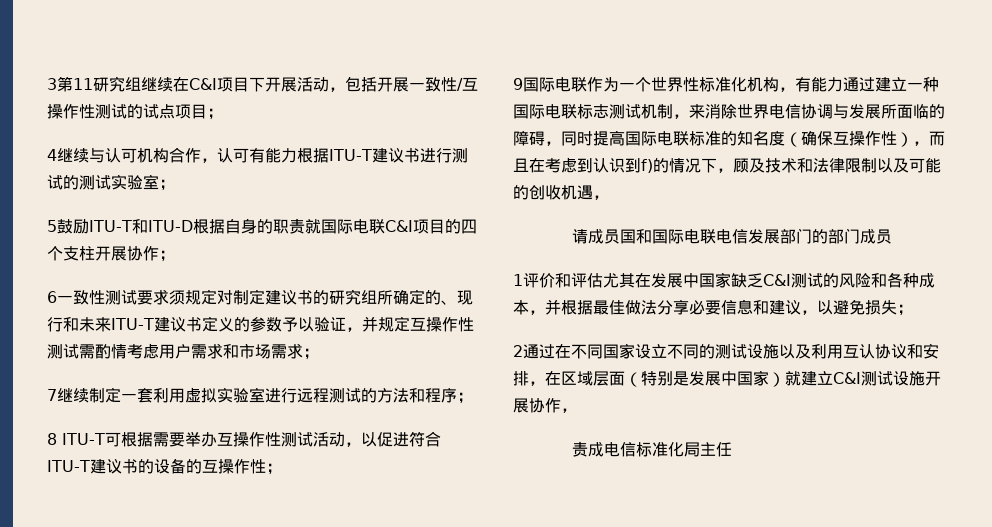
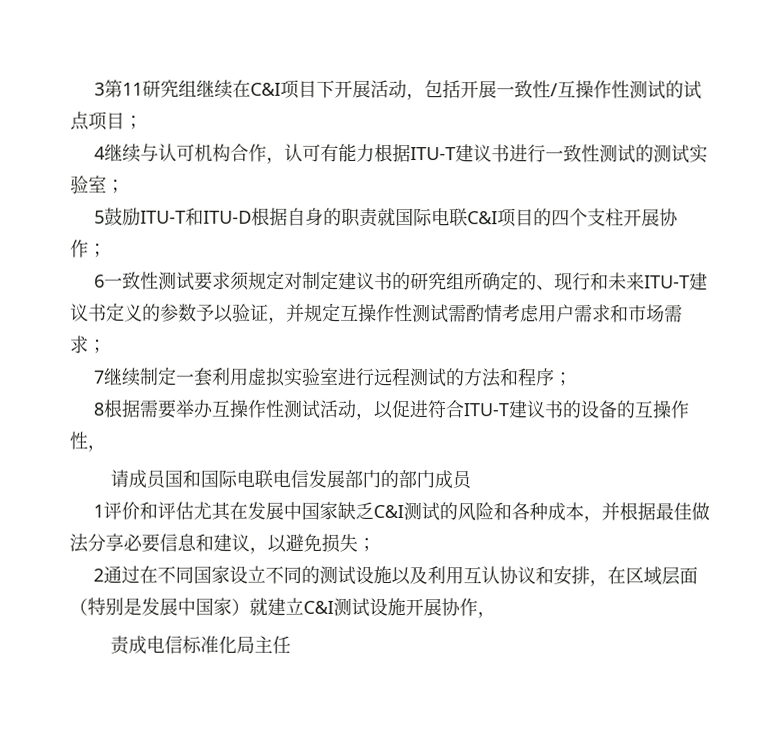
(452, 155) none -> [545,144,601,163] 一致性
[62,432,121,447] ITU-T可 -> (105, 409) none
[265,463,282,475] [513,77,939,92] [513,104,945,119] [513,130,945,147] [513,157,941,173] [513,185,593,200] ； // 9国际电联作为一个世界性标准化机构，有能力通过建立一种国际电联标志测试机制，来消除世界电信协调与发展所面临的障碍，同时提高国际电联标准的知名度（确保互操作性），而且在考虑到认识到f)的情况下，顾及技术和法律限制以及可能的创收机遇 -> (88, 440) none

